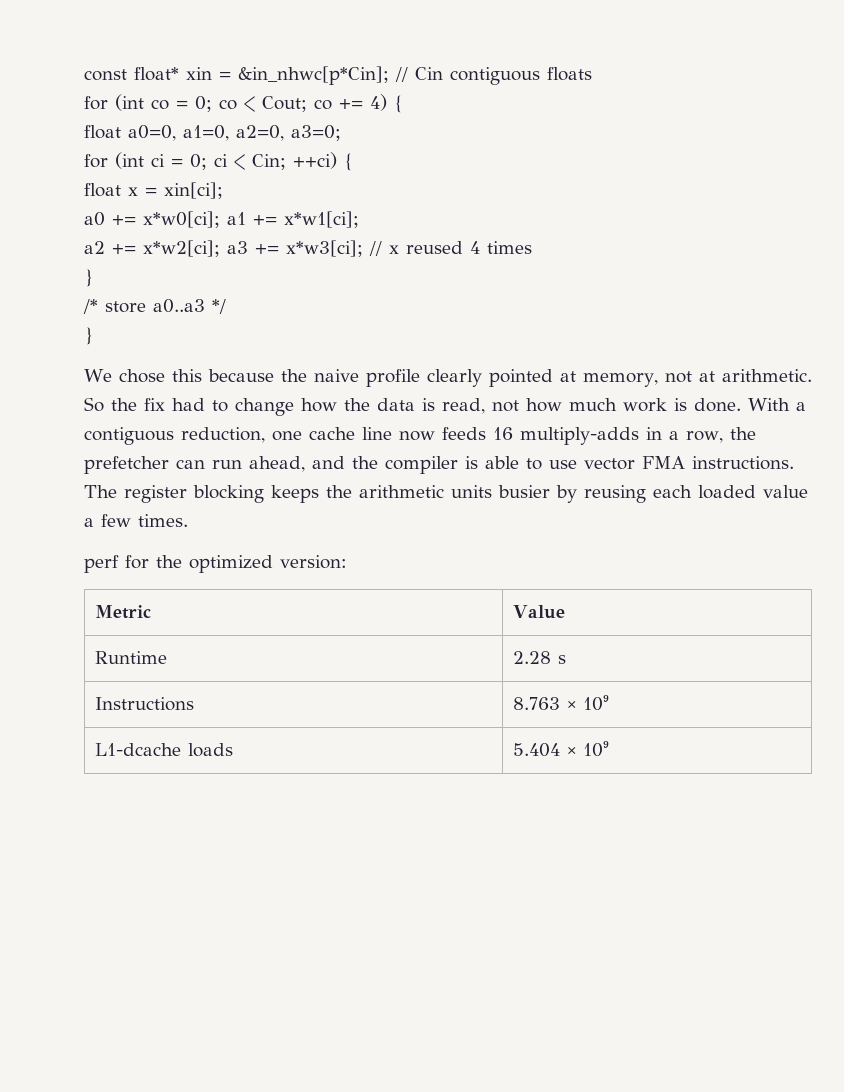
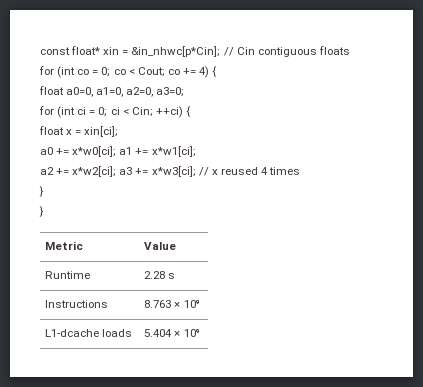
[83,299,226,314] [84,327,94,345] [84,369,812,387] [84,397,806,416] [84,427,756,445] [84,456,794,474] [84,485,808,503] [84,514,188,527] [84,555,347,573] /* store a0..a3 */ // } // We chose this because the naive profile clearly pointed at memory, not at arithmetic. So the fix had to change how the data is read, not how much work is done. With a contiguous reduction, one cache line now feeds 16 multiply-adds in a row, the prefetcher can run ahead, and the compiler is able to use vector FMA instructions. The register blocking keeps the arithmetic units busier by reusing each loaded value a few times. // perf for the optimized version: -> [39,206,44,217] }

